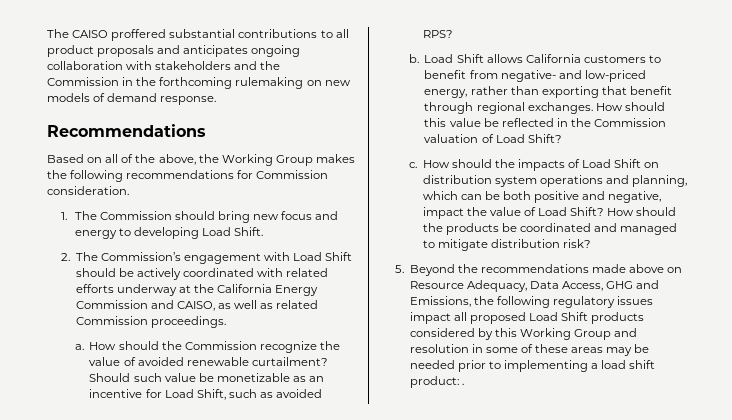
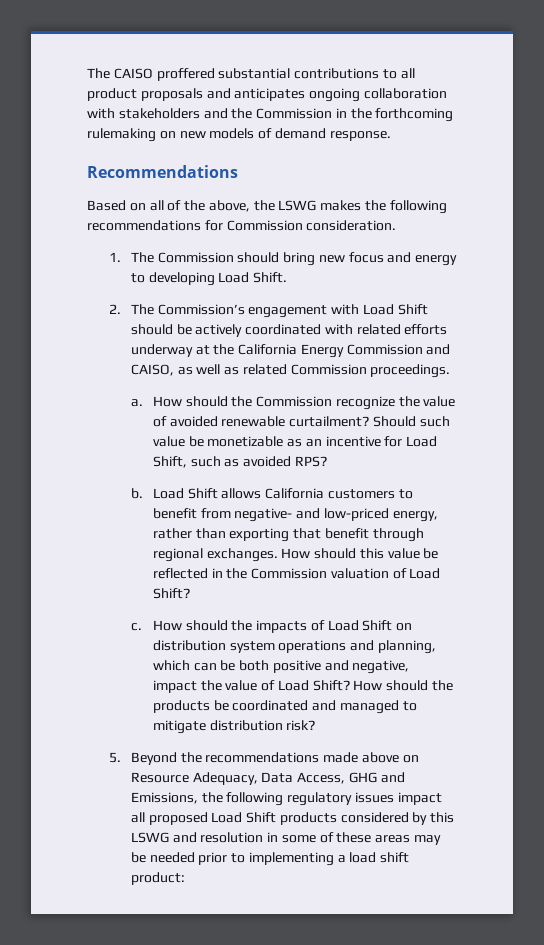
[221,154,313,166] Working Group -> [278,200,317,211] LSWG
[519,328,612,340] Working Group -> [130,832,169,843] LSWG
[461,383,464,385] . -> (185, 878) none

